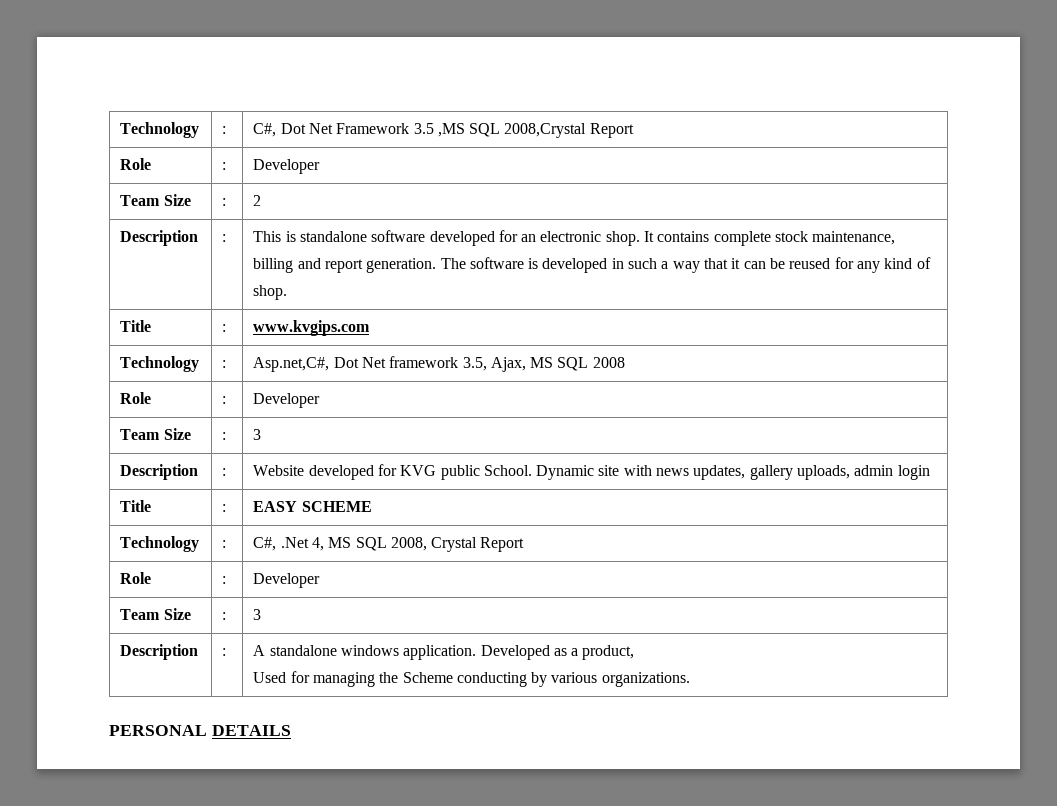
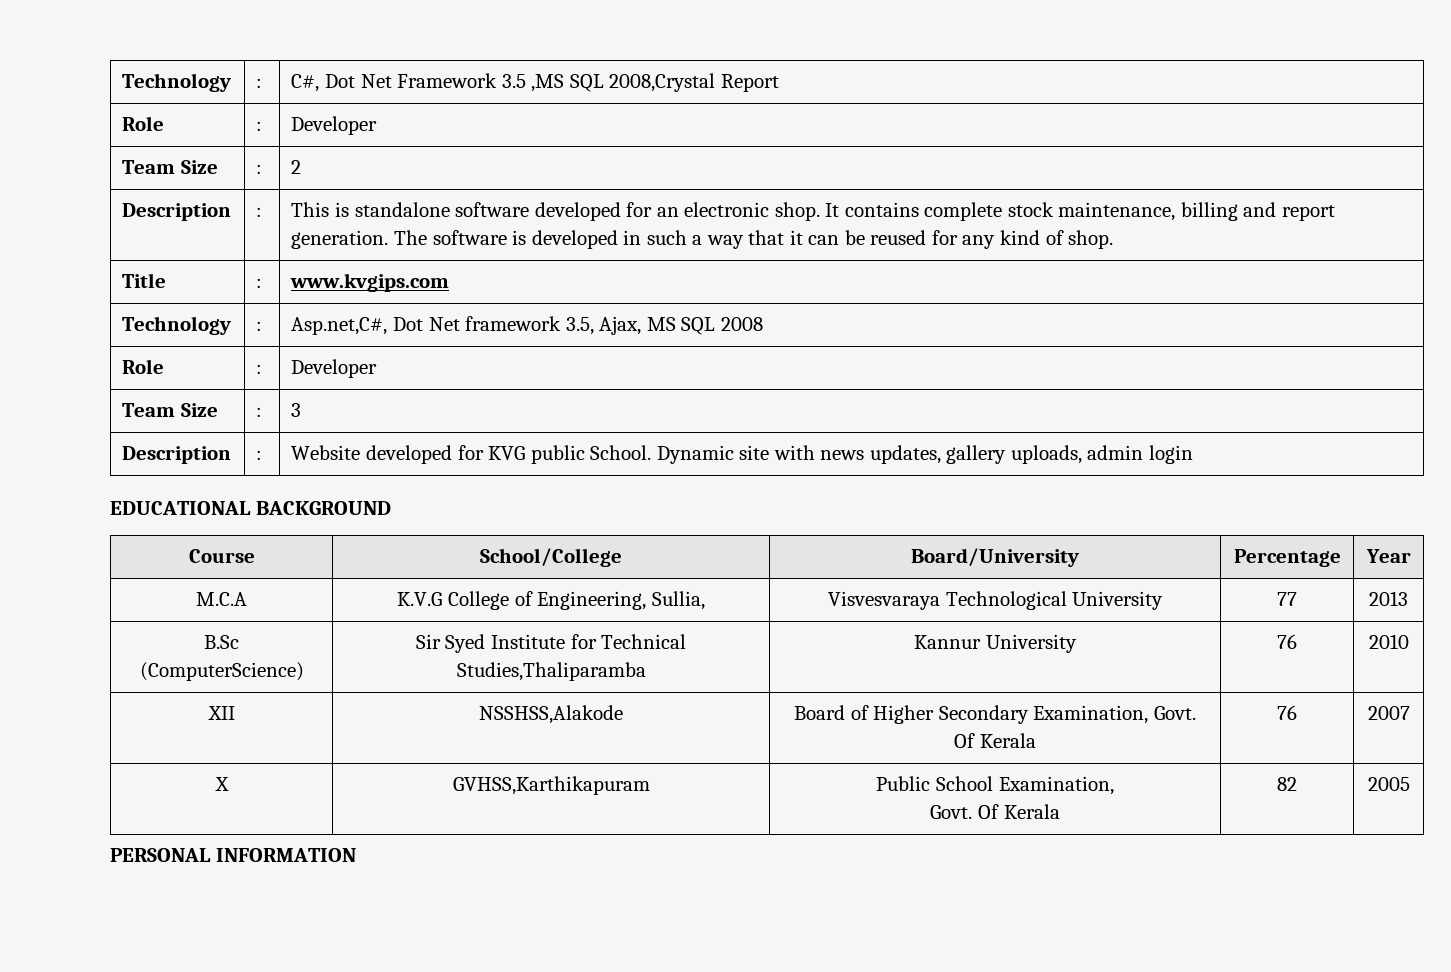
[120,500,152,512] [222,504,227,512] [253,501,372,512] [120,536,200,552] [222,540,227,548] [253,537,525,552] [120,572,152,584] [222,576,227,584] [253,573,321,588] [120,608,191,620] [222,612,227,620] [253,609,262,620] [120,644,199,660] [222,648,227,656] [253,645,635,660] [253,671,690,687] // Title | : | EASY SCHEME // Technology | : | C#, .Net 4, MS SQL 2008, Crystal Report // Role | : | Developer // Team Size | : | 3 // Description | : | A standalone windows application. Developed as a product, // Used for managing the Scheme conducting by various organizations. -> [110,501,391,515] [188,549,255,563] [480,548,622,567] [911,548,1079,567] [1233,549,1341,567] [1365,549,1411,563] [196,592,247,606] [397,591,705,610] [827,591,1164,610] [1277,592,1297,606] [1369,591,1408,606] [204,635,239,649] [139,662,304,681] [415,634,687,653] [456,662,646,681] [914,634,1077,653] [1277,634,1297,649] [1368,634,1409,649] [207,706,235,720] [479,705,623,724] [794,705,1196,724] [954,733,1036,748] [1277,705,1297,720] [1367,706,1410,720] [214,777,229,791] [452,776,650,795] [876,776,1114,795] [930,804,1060,819] [1277,777,1297,791] [1367,777,1410,791] // EDUCATIONAL BACKGROUND // Course | School/College | Board/University | Percentage | Year // M.C.A | K.V.G College of Engineering, Sullia, | Visvesvaraya Technological University | 77 | 2013 // B.Sc (ComputerScience) | Sir Syed Institute for Technical Studies,Thaliparamba | Kannur University | 76 | 2010 // XII | NSSHSS,Alakode | Board of Higher Secondary Examination, Govt. Of Kerala | 76 | 2007 // X | GVHSS,Karthikapuram | Public School Examination, // Govt. Of Kerala | 82 | 2005
[211,725,291,736] DETAILS -> [215,848,356,862] INFORMATION

